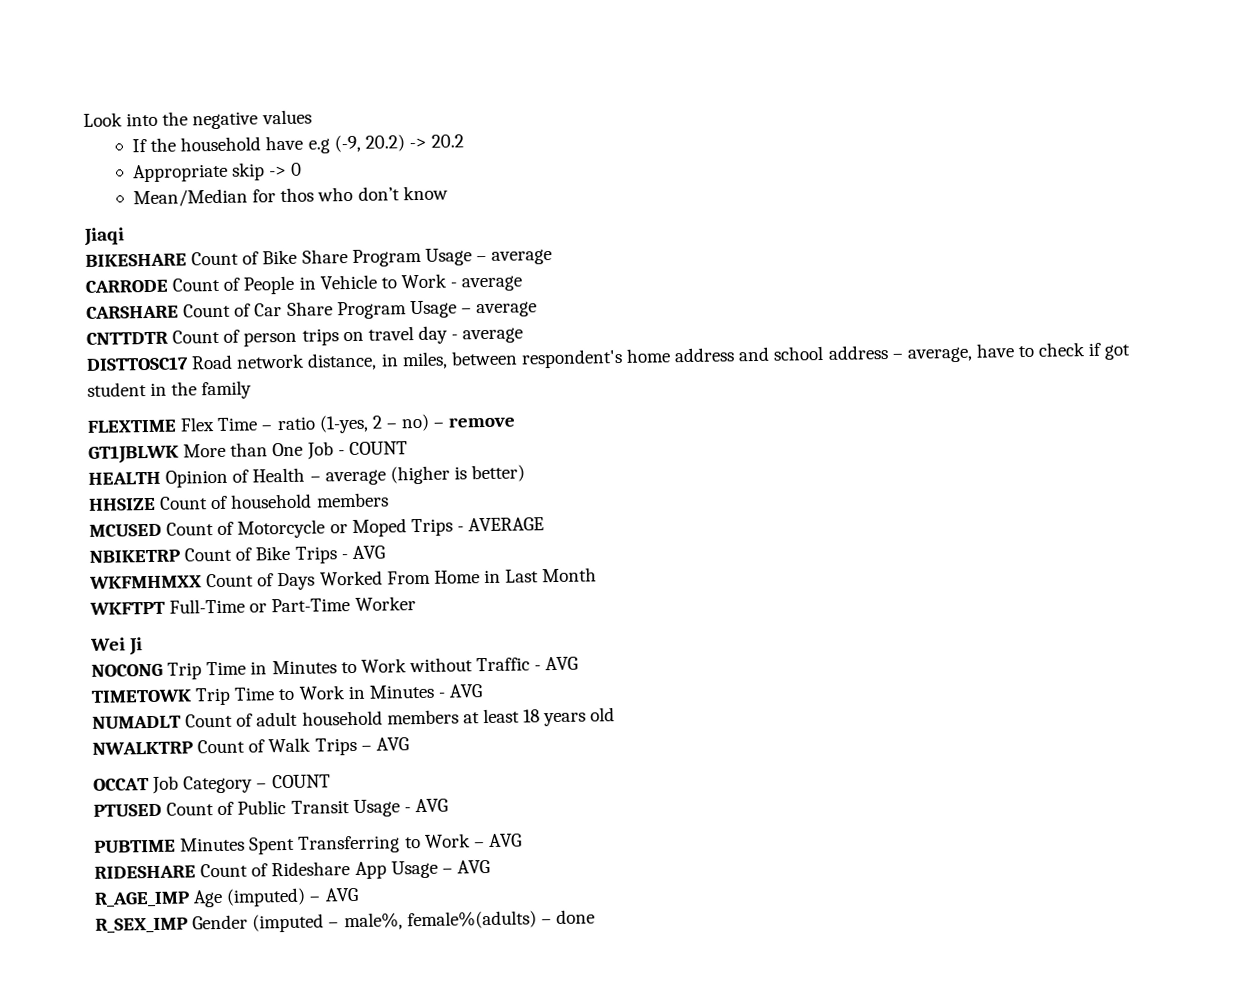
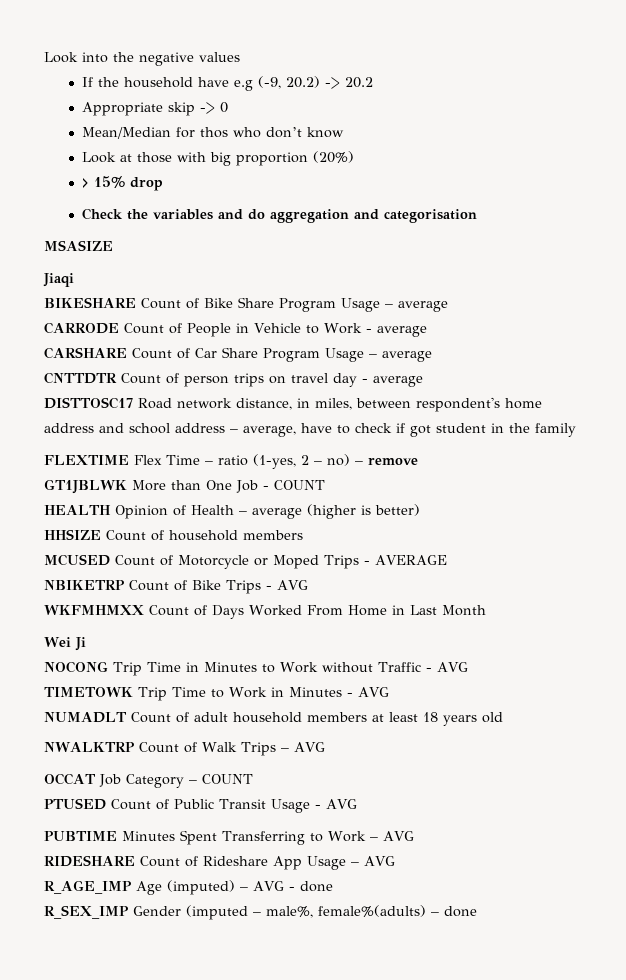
(448, 193) none -> [81,151,354,166] [81,176,163,191] [81,208,477,223] [44,240,113,251] // Look at those with big proportion (20%) // > 15% drop // Check the variables and do aggregation and categorisation // MSASIZE
[89,596,416,615] // WKFTPT Full-Time or Part-Time Worker -> (486, 610) none
(358, 894) none -> [288,881,333,892] - done

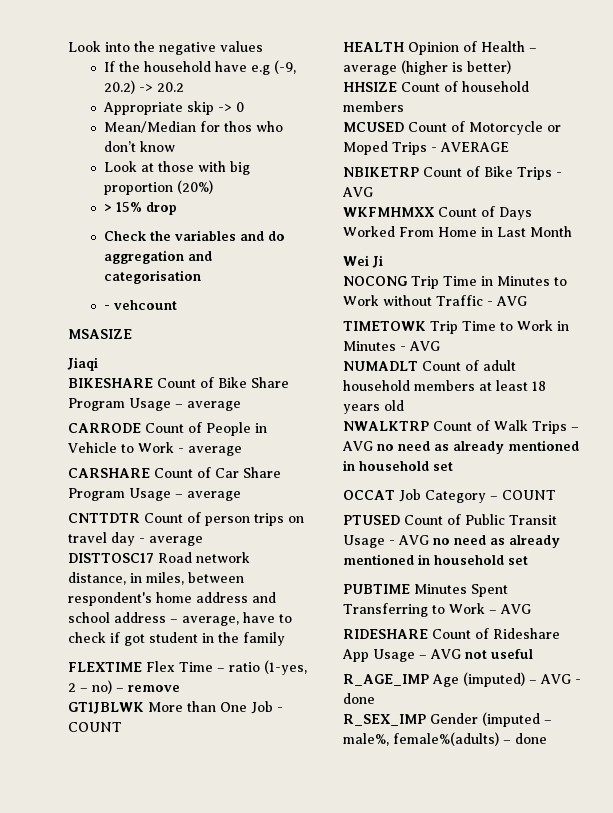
(477, 216) none -> [103,300,177,310] // - vehcount
(325, 747) none -> [377,440,579,454] [343,460,453,471] no need as already mentioned in household set
(357, 804) none -> [433,535,560,548] [343,554,528,565] no need as already mentioned in household set
(395, 861) none -> [465,649,533,659] not useful

